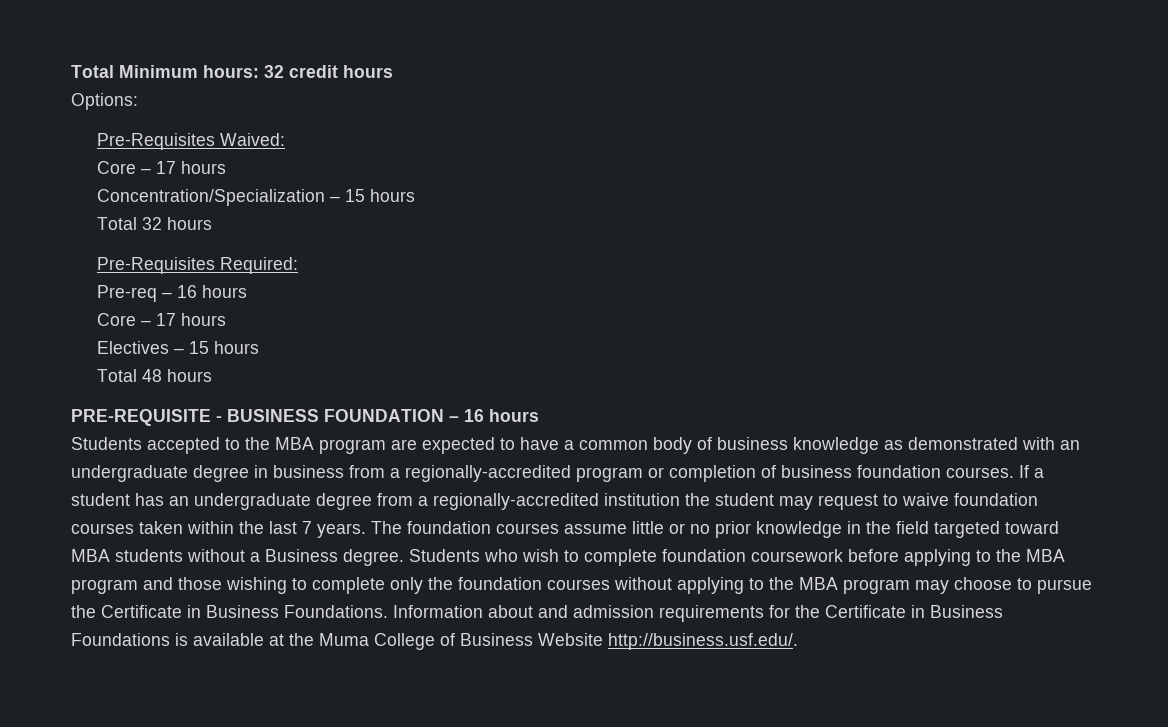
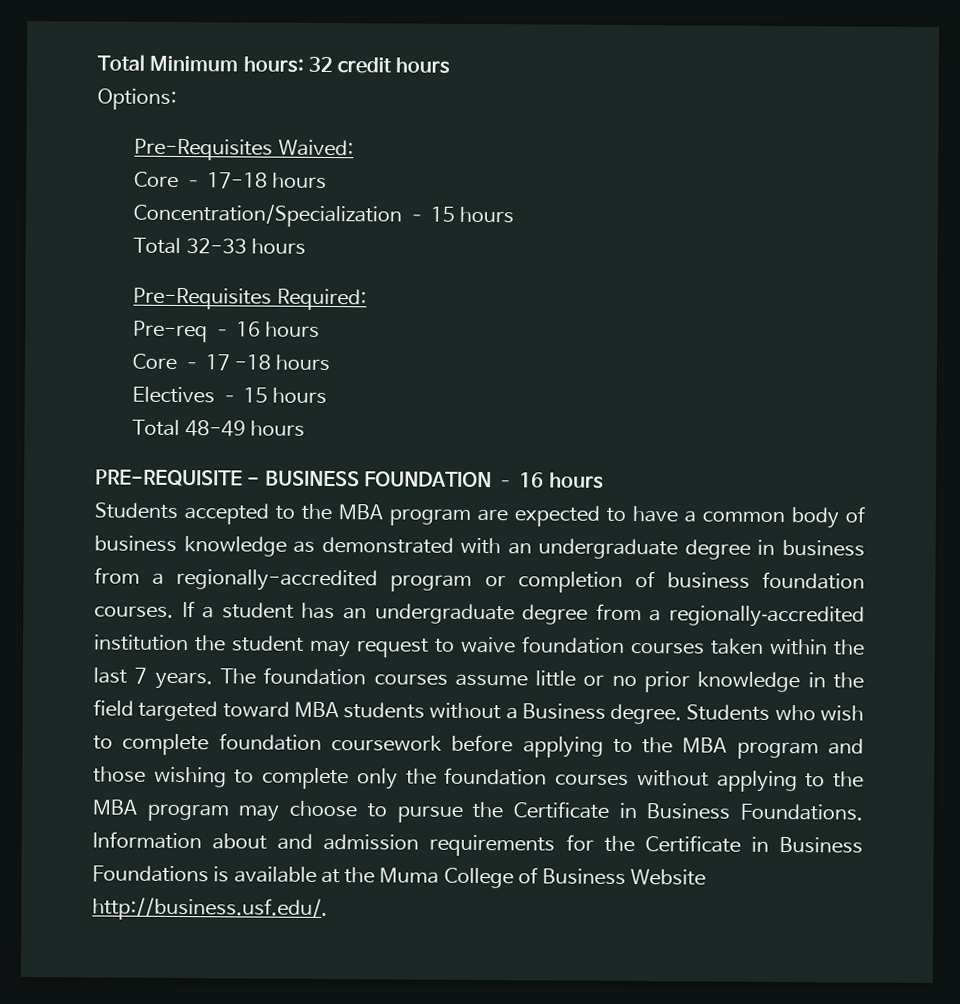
[155,161,176,174] 17 -> [206,172,268,189] 17-18
[141,217,162,230] 32 -> [185,238,247,254] 32-33
(176, 319) none -> [234,354,272,370] -18
[141,369,162,382] 48 -> [184,420,246,437] 48-49

